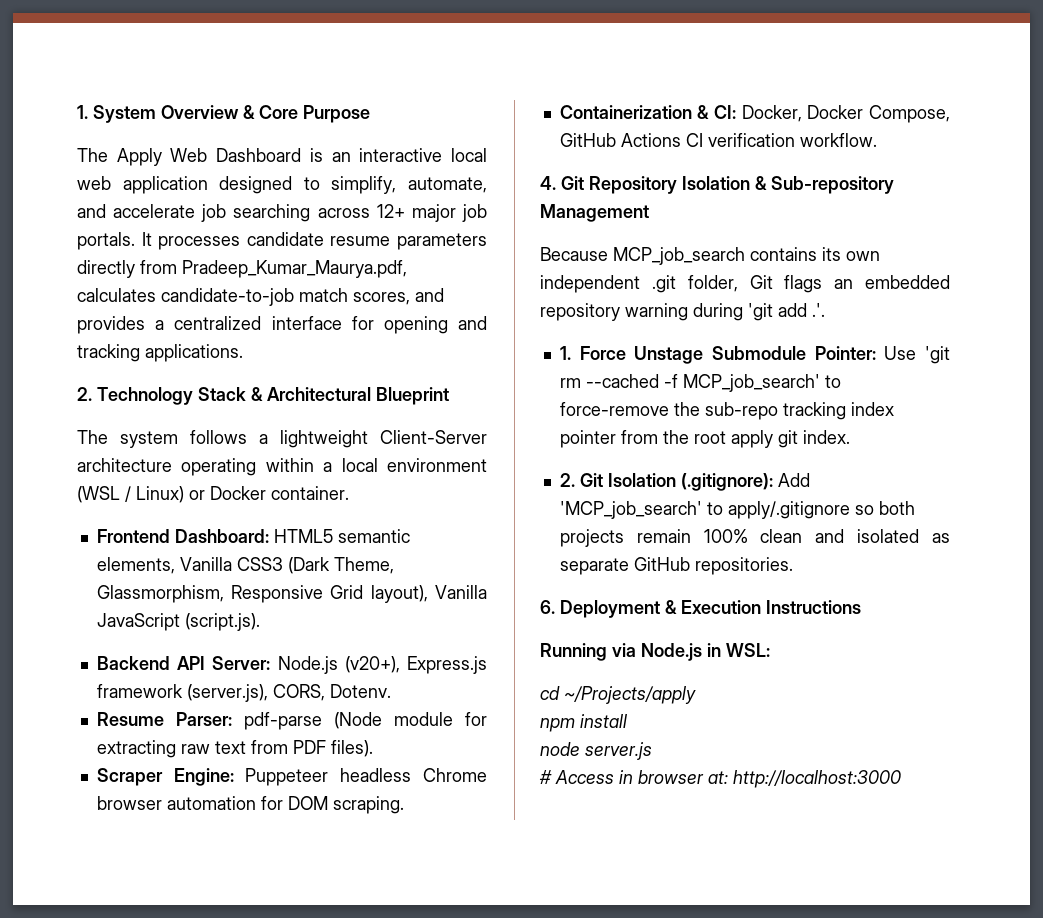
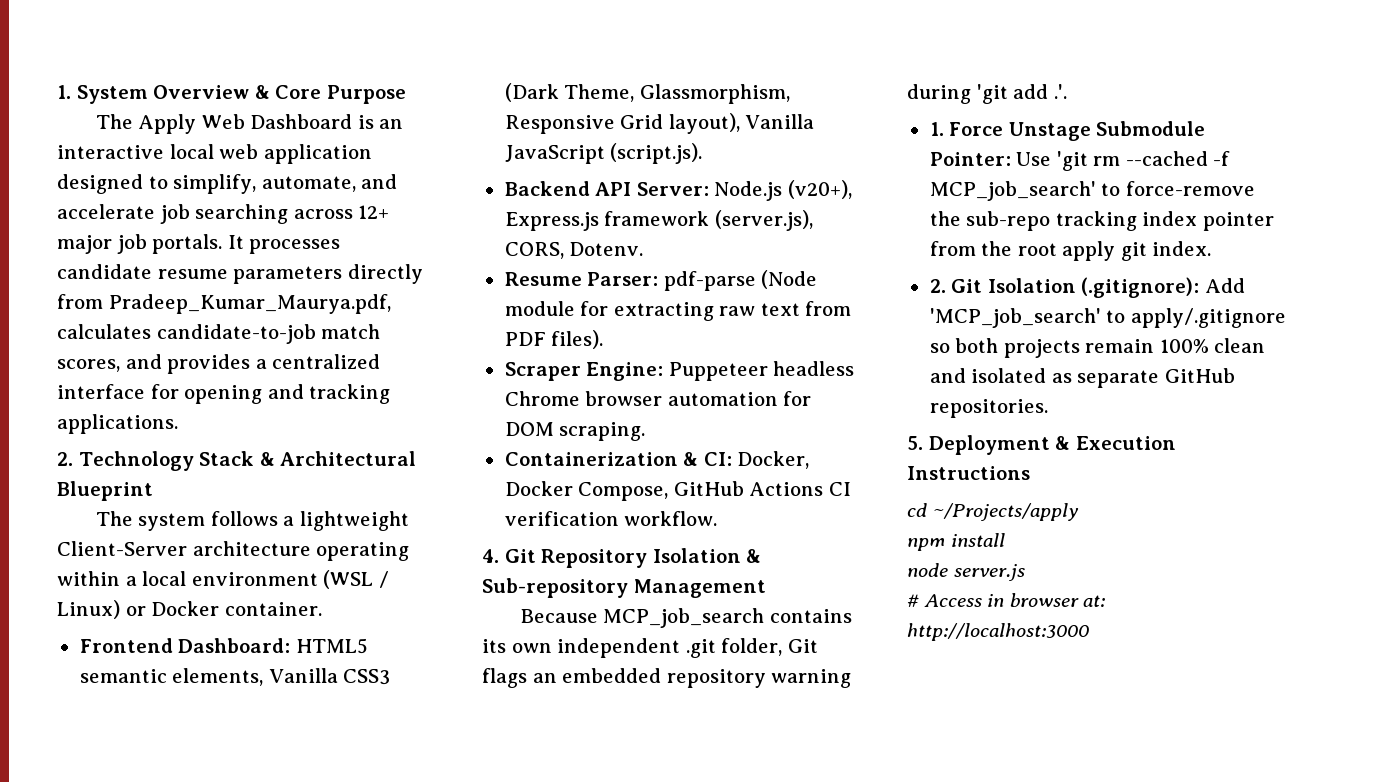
[540,600,555,614] 6. -> [907,436,923,450] 5.
[540,643,770,661] // Running via Node.js in WSL: -> (1030, 473) none

